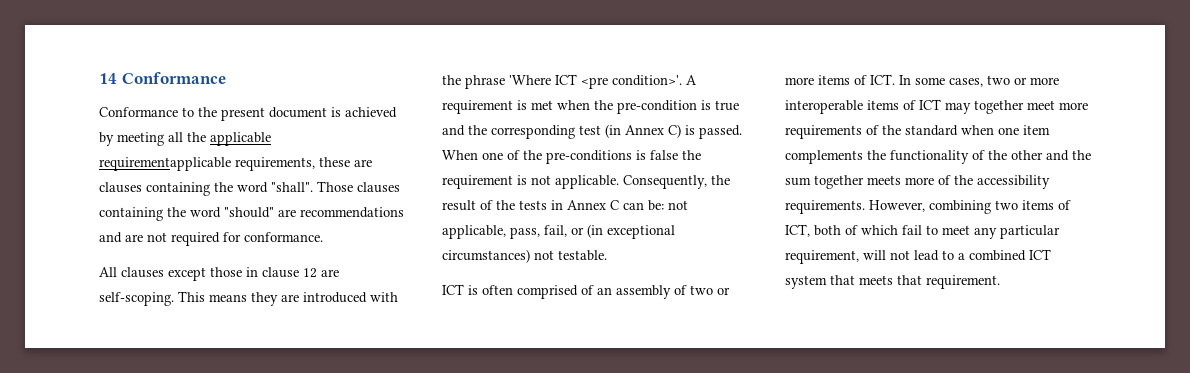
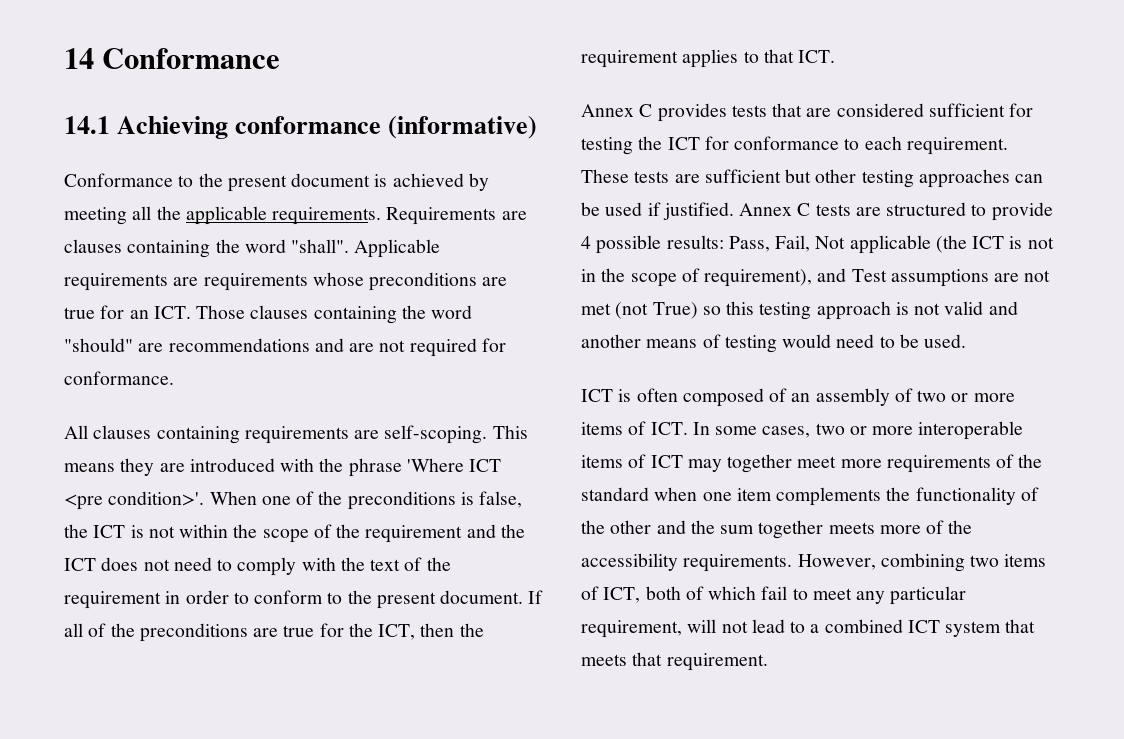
(226, 78) none -> [64,116,538,139] // 14.1 Achieving conformance (informative)
[99,157,350,171] requirementapplicable requirements, these -> [272,207,497,225] requirements. Requirements
(313, 187) none -> [354,239,441,258] [64,272,508,291] [64,305,191,319] Applicable requirements are requirements whose preconditions are true for an ICT.
[168,267,317,281] except those in clause 12 -> [156,426,349,444] containing requirements
[686,75,697,85] [442,100,739,114] [442,124,742,139] [442,150,701,164] [442,175,730,189] [442,200,688,211] [442,224,675,239] [442,249,607,263] A requirement is met when the pre-condition is true and the corresponding test (in Annex C) is passed. When one of the pre-conditions is false the requirement is not applicable. Consequently, the result of the tests in Annex C can be: not applicable, pass, fail, or (in exceptional circumstances) not testable. -> [209,491,523,510] [64,524,525,543] [64,557,451,576] [64,590,544,609] [64,623,484,642] [581,49,836,68] [581,103,1034,122] [581,136,1008,155] [581,169,1044,188] [581,202,1053,221] [581,235,1054,254] [581,268,1051,287] [581,301,1018,320] [581,334,967,353] When one of the preconditions is false, the ICT is not within the scope of the requirement and the ICT does not need to comply with the text of the requirement in order to conform to the present document. If all of the preconditions are true for the ICT, then the requirement applies to that ICT. // Annex C provides tests that are considered sufficient for testing the ICT for conformance to each requirement. These tests are sufficient but other testing approaches can be used if justified. Annex C tests are structured to provide 4 possible results: Pass, Fail, Not applicable (the ICT is not in the scope of requirement), and Test assumptions are not met (not True) so this testing approach is not valid and another means of testing would need to be used.
[517,285,578,299] comprised -> [682,388,764,407] composed

